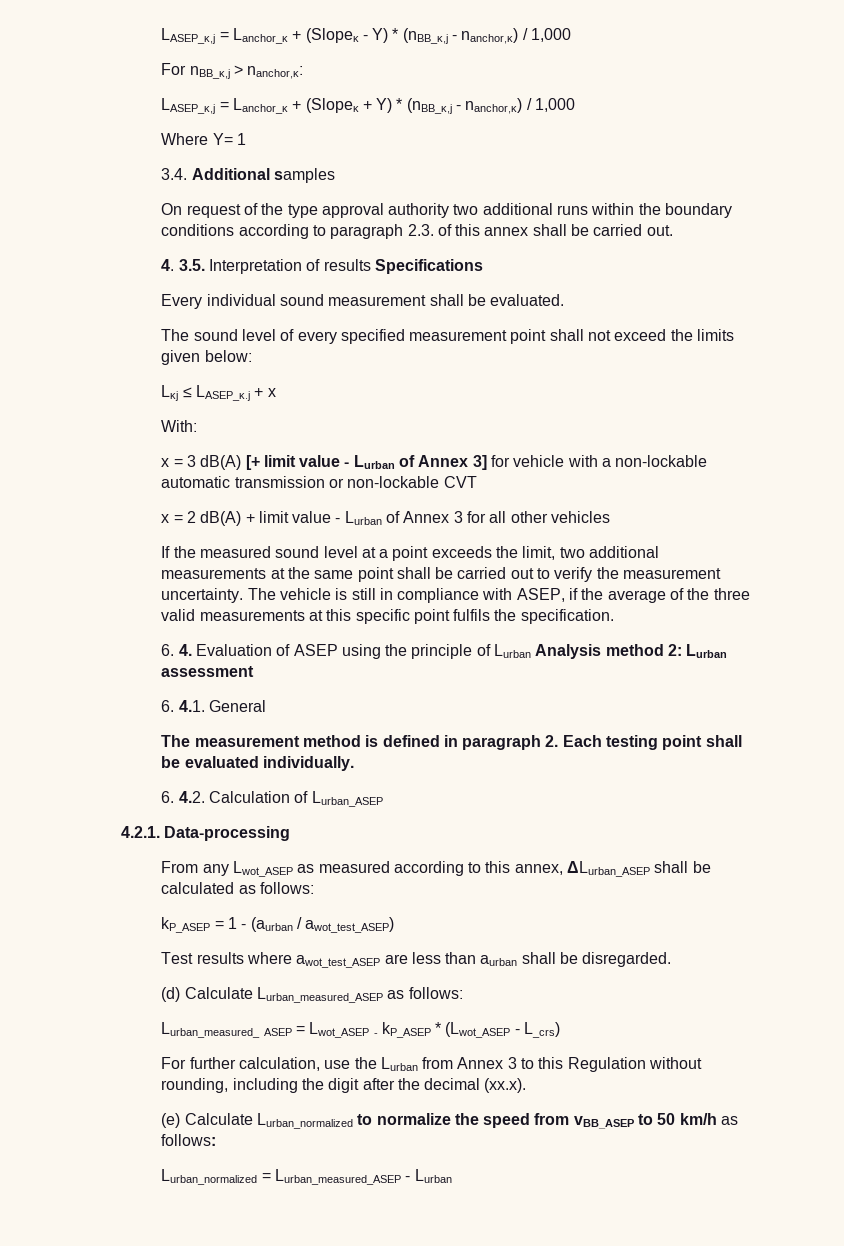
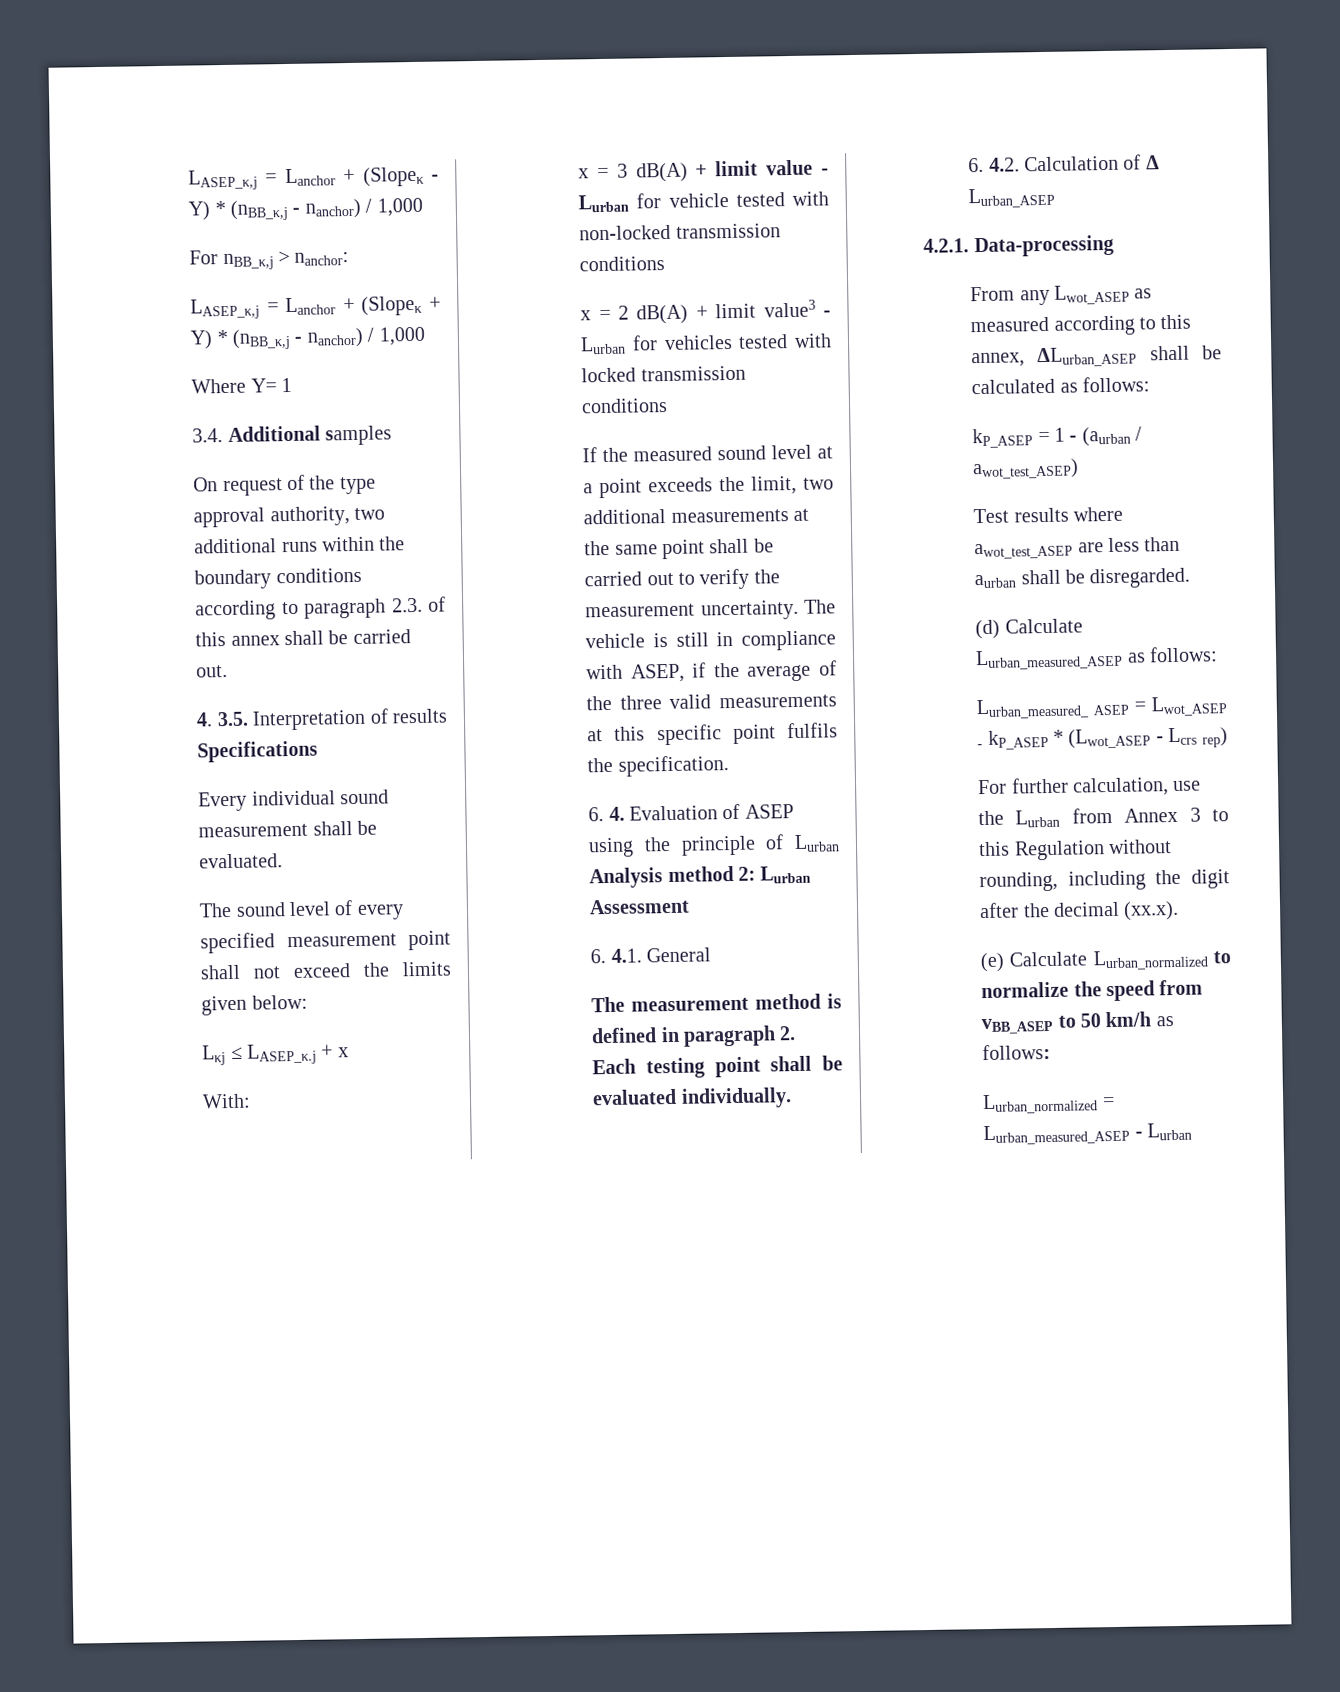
[161,28,288,44] LASEP_κ,j = Lanchor_κ -> [188,168,336,191] LASEP_κ,j = Lanchor
[461,28,519,44] nanchor,κ) -> [304,198,361,219] nanchor)
[247,66,304,79] [161,98,288,114] nanchor,κ: // LASEP_κ,j = Lanchor_κ -> [294,252,350,266] [190,297,337,320] nanchor: // LASEP_κ,j = Lanchor
[465,98,523,114] nanchor,κ) -> [306,327,364,348] nanchor)
[388,203,450,218] authority -> [269,506,350,527] authority,
[245,455,708,470] [161,476,477,488] [+ limit value - Lurban of Annex 3] for vehicle with a non-lockable automatic transmission or non-lockable CVT -> [695,159,829,177] [578,191,829,213] [579,223,781,241] [579,255,666,272] + limit value - Lurban for vehicle tested with non-locked transmission conditions
[292,511,611,525] value - Lurban of Annex 3 for all other vehicles -> [763,299,831,318] [580,333,832,355] [581,365,746,383] [581,397,669,414] value3 - Lurban for vehicles tested with locked transmission conditions
[161,666,255,677] assessment -> [589,898,691,915] Assessment
(309, 797) none -> [1145,155,1160,170] Δ
[524,1022,561,1038] L_crs) -> [1168,727,1228,748] Lcrs rep)

